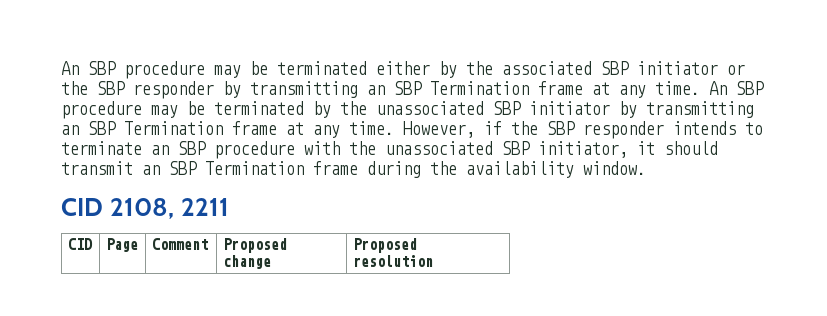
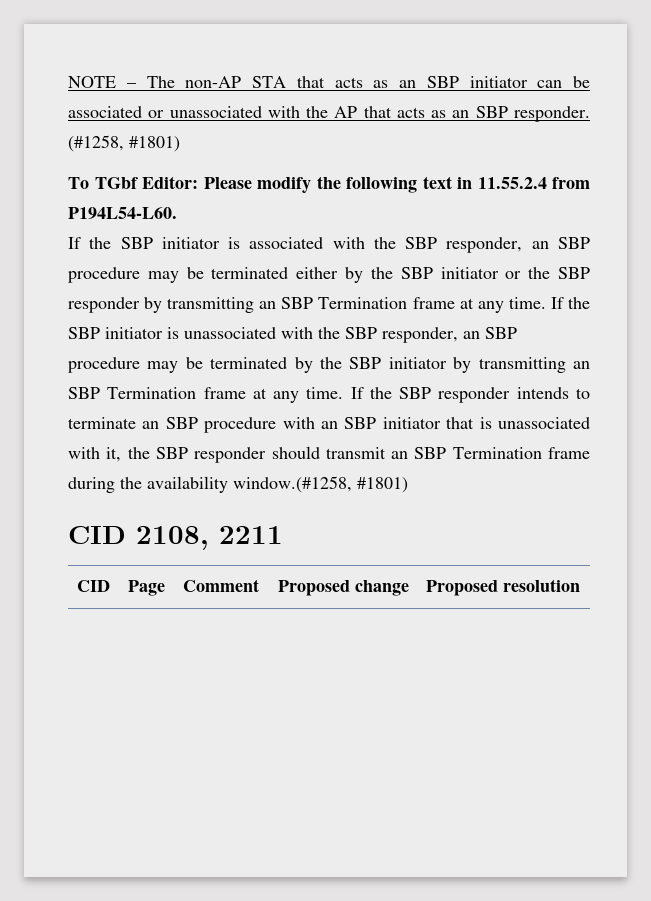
[61,61,79,75] An -> [68,76,590,88] [68,106,590,122] [68,135,180,152] [68,176,590,193] [68,207,177,219] [68,237,549,253] NOTE – The non-AP STA that acts as an SBP initiator can be associated or unassociated with the AP that acts as an SBP responder. (#1258, #1801) // To TGbf Editor: Please modify the following text in 11.55.2.4 from P194L54-L60. // If the SBP initiator is associated with the SBP responder, an
[502,61,592,75] associated -> (393, 273) none
[709,81,727,95] An -> [550,297,590,309] [68,327,480,343] If the SBP initiator is unassociated with the SBP responder, an
[376,101,484,115] unassociated -> (342, 363) none
[403,121,502,138] However, if -> [350,387,364,399] If
[349,141,655,158] the unassociated SBP initiator, it -> [321,417,590,429] [68,447,267,463] an SBP initiator that is unassociated with it, the SBP responder
[583,161,646,175] window. -> [233,476,408,493] window.(#1258, #1801)

